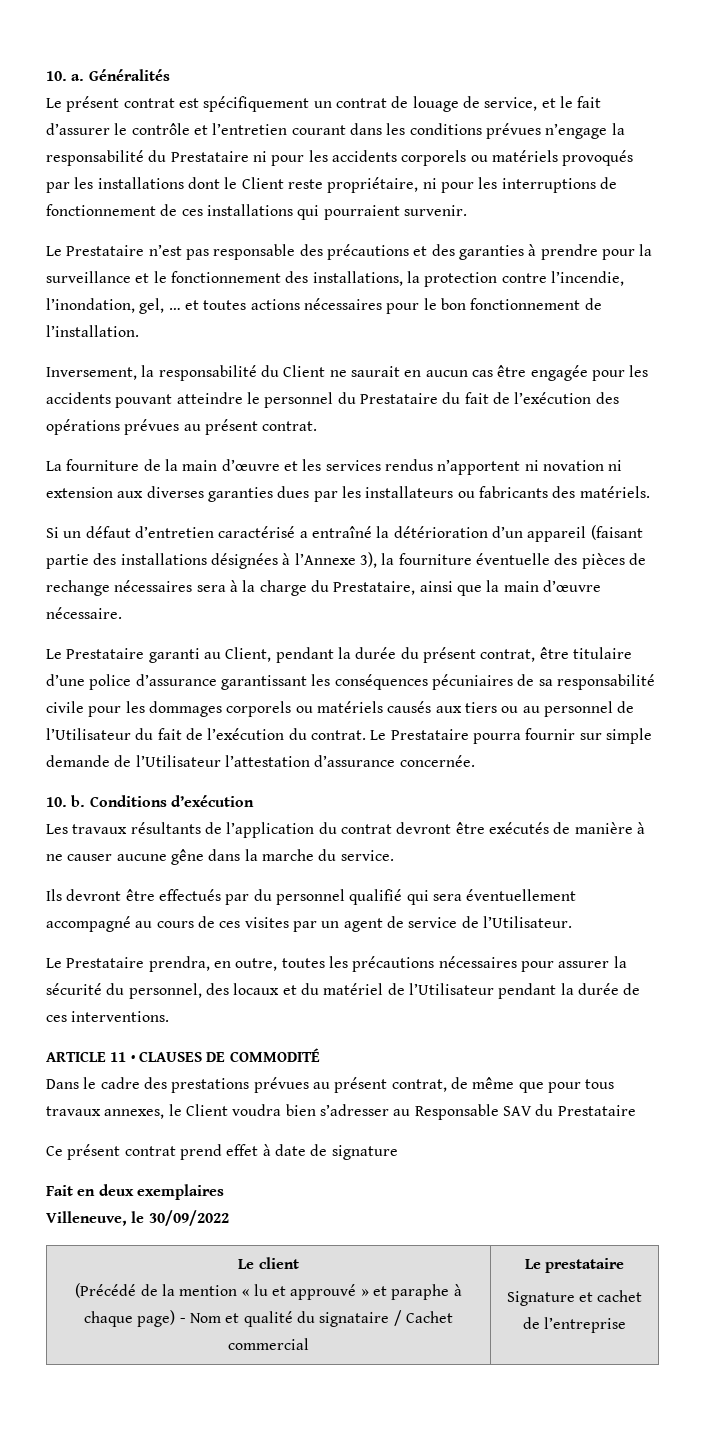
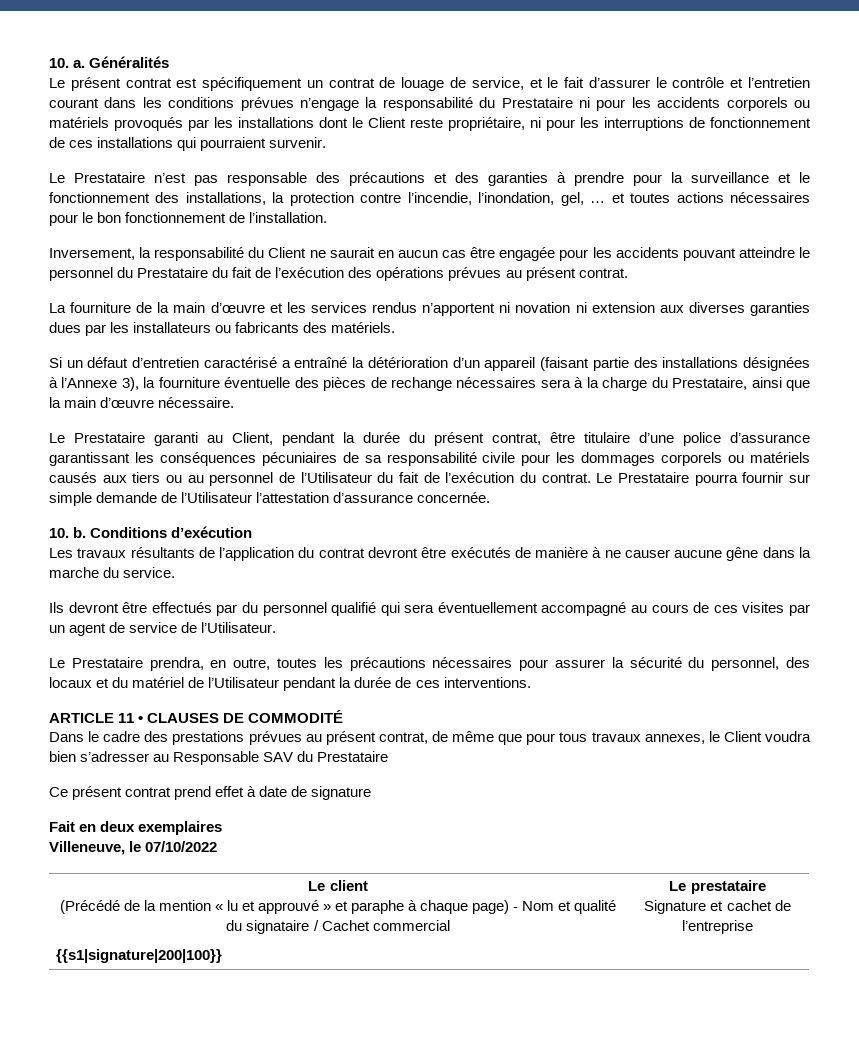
[148,1210,229,1226] 30/09/2022 -> [145,841,218,852] 07/10/2022
(309, 1344) none -> [55,949,222,963] // {{s1|signature|200|100}}

